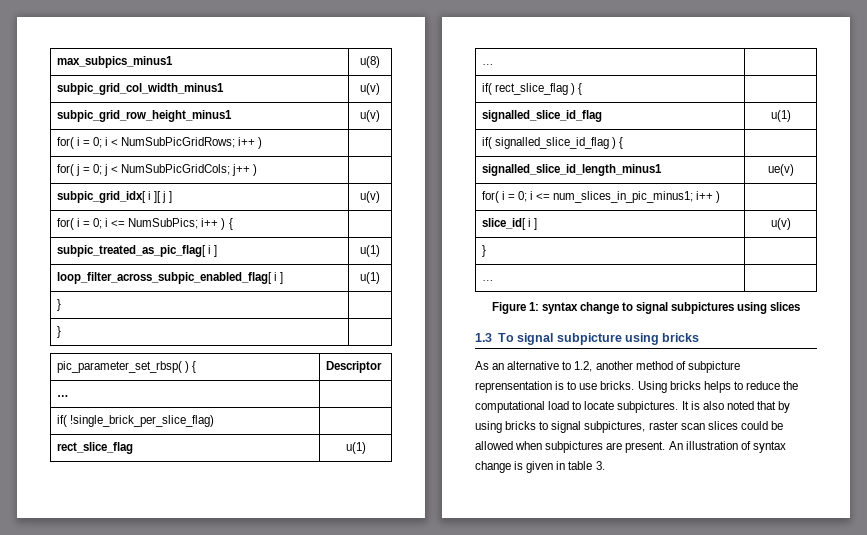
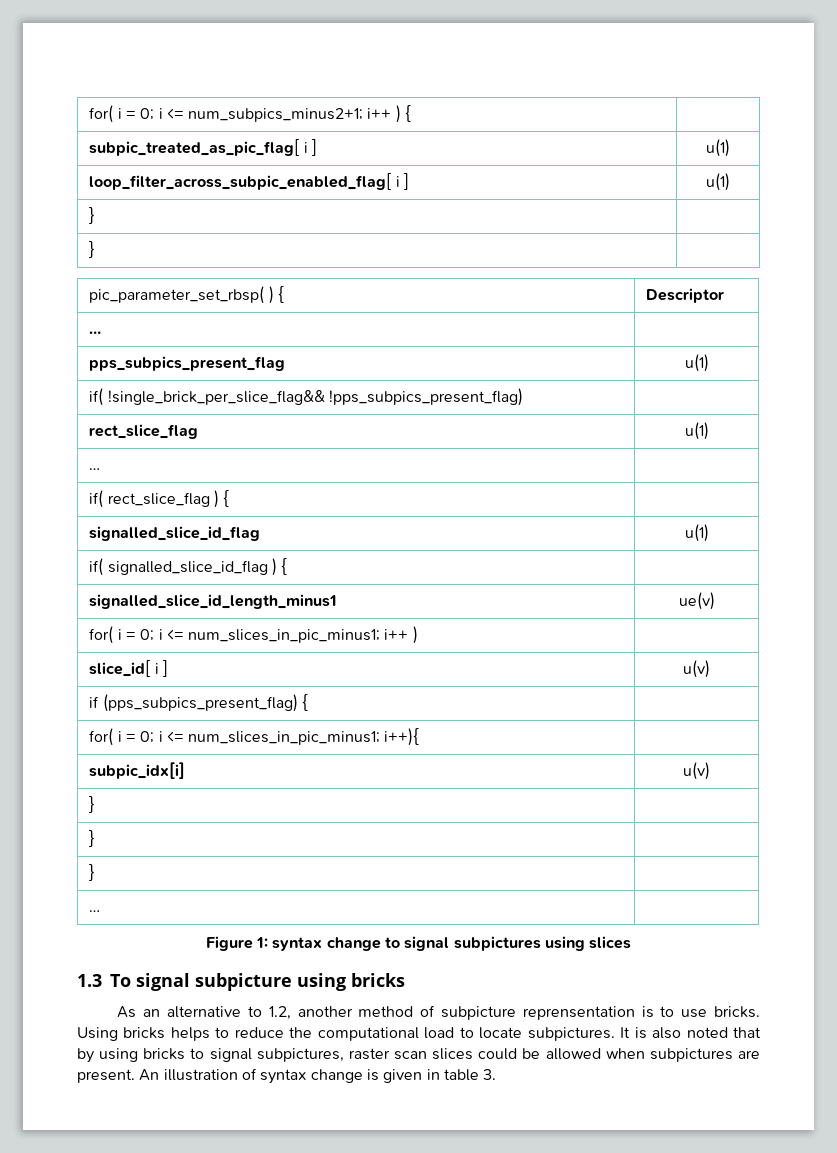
[56,56,173,68] [360,56,380,68] [56,83,224,95] [360,83,380,95] [56,110,232,122] [360,110,380,122] [56,137,263,149] [56,164,258,176] [56,191,173,203] [360,191,380,203] [56,218,199,230] max_subpics_minus1 | u(8) // subpic_grid_col_width_minus1 | u(v) // subpic_grid_row_height_minus1 | u(v) // for( i = 0; i < NumSubPicGridRows; i++ ) | // for( j = 0; j < NumSubPicGridCols; j++ ) | // subpic_grid_idx[ i ][ j ] | u(v) // for( i = 0; i <= NumSubPics; -> [89,105,364,123] for( i = 0; i <= num_subpics_minus2+1;
[56,415,214,427] // if( !single_brick_per_slice_flag) -> [89,356,286,371] [684,354,709,372] [89,388,523,406] // pps_subpics_present_flag | u(1) // if( !single_brick_per_slice_flag&& !pps_subpics_present_flag)
(791, 224) none -> [89,694,308,712] [89,728,420,746] [89,762,186,779] [683,762,710,780] [89,796,96,813] [89,830,96,847] // if (pps_subpics_present_flag) { | // for( i = 0; i <= num_slices_in_pic_minus1; i++){ | // subpic_idx[i] | u(v) // } | // } |

